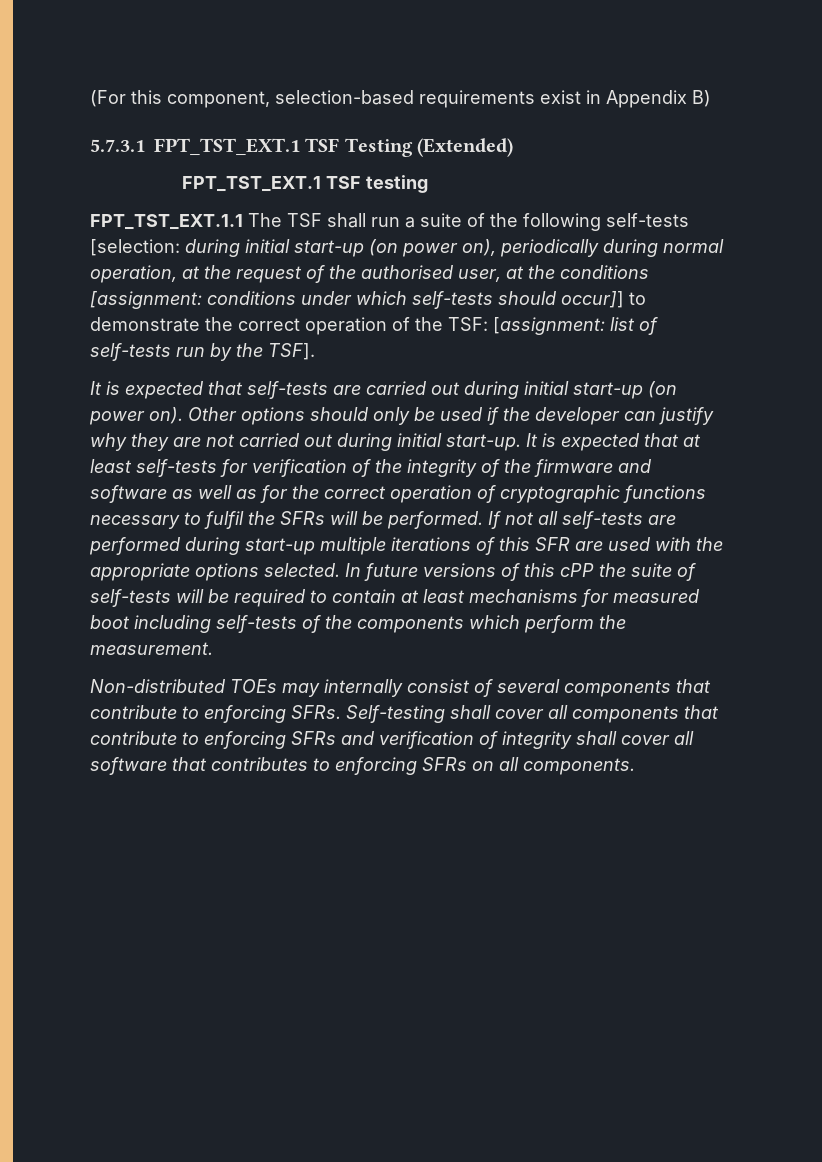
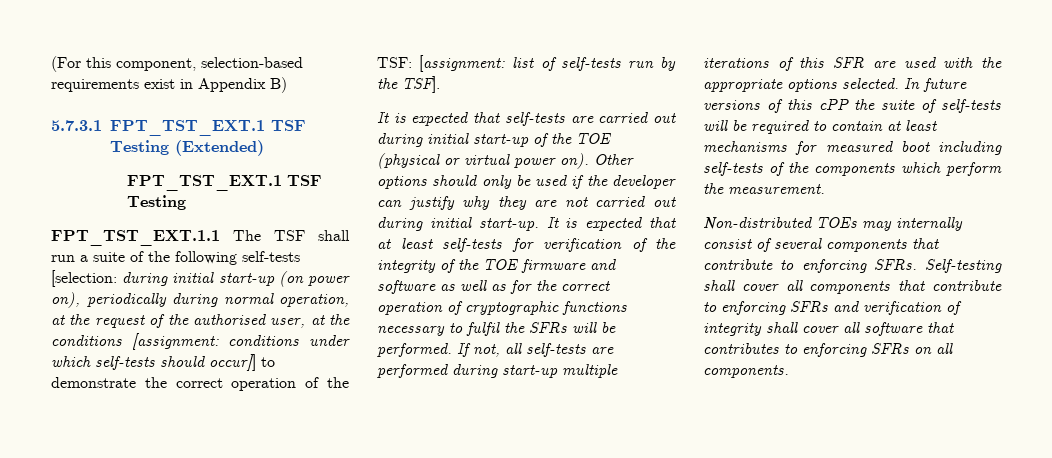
[365,175,428,193] testing -> [126,195,186,210] Testing
[648,381,677,398] (on -> [533,133,611,147] [377,153,510,169] of the TOE (physical or virtual
(531, 466) none -> [483,259,518,270] TOE
[505,512,534,525] not -> [473,344,500,357] not,

